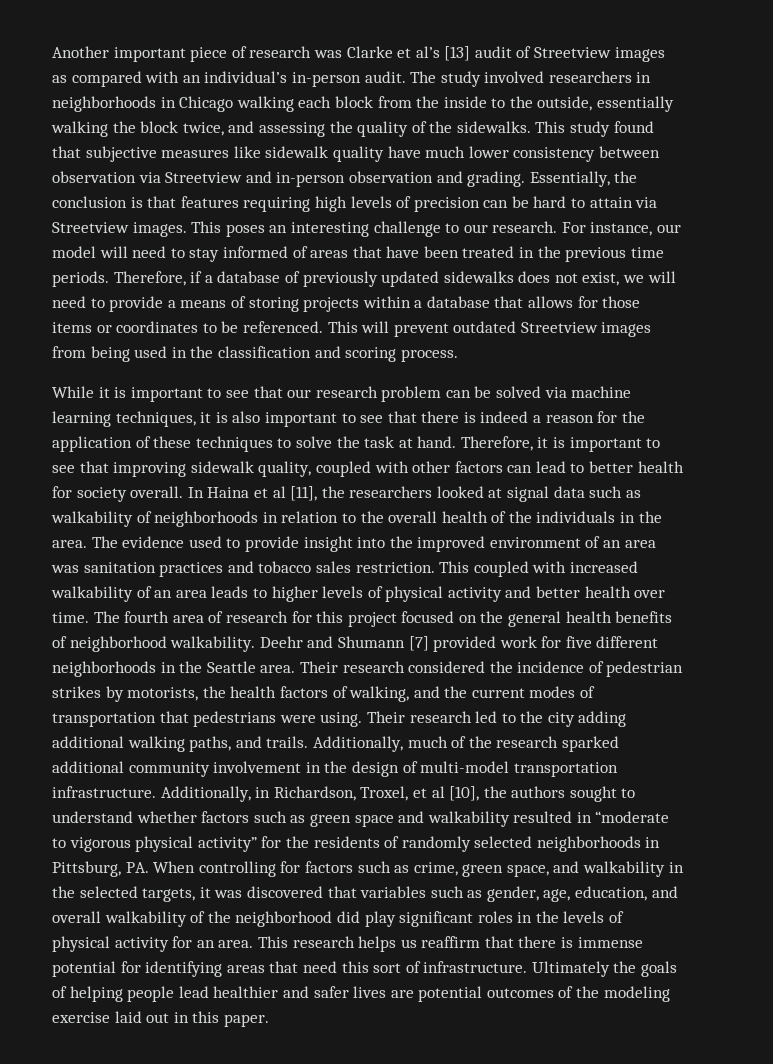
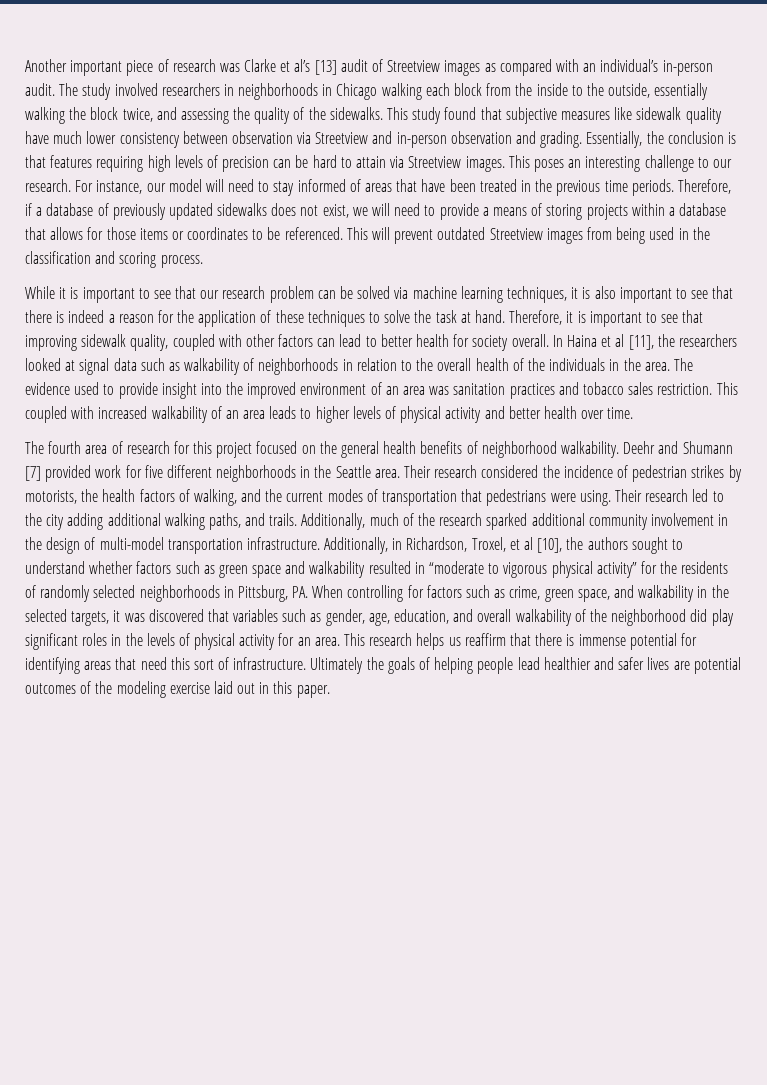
(89, 617) none -> (634, 413) //

